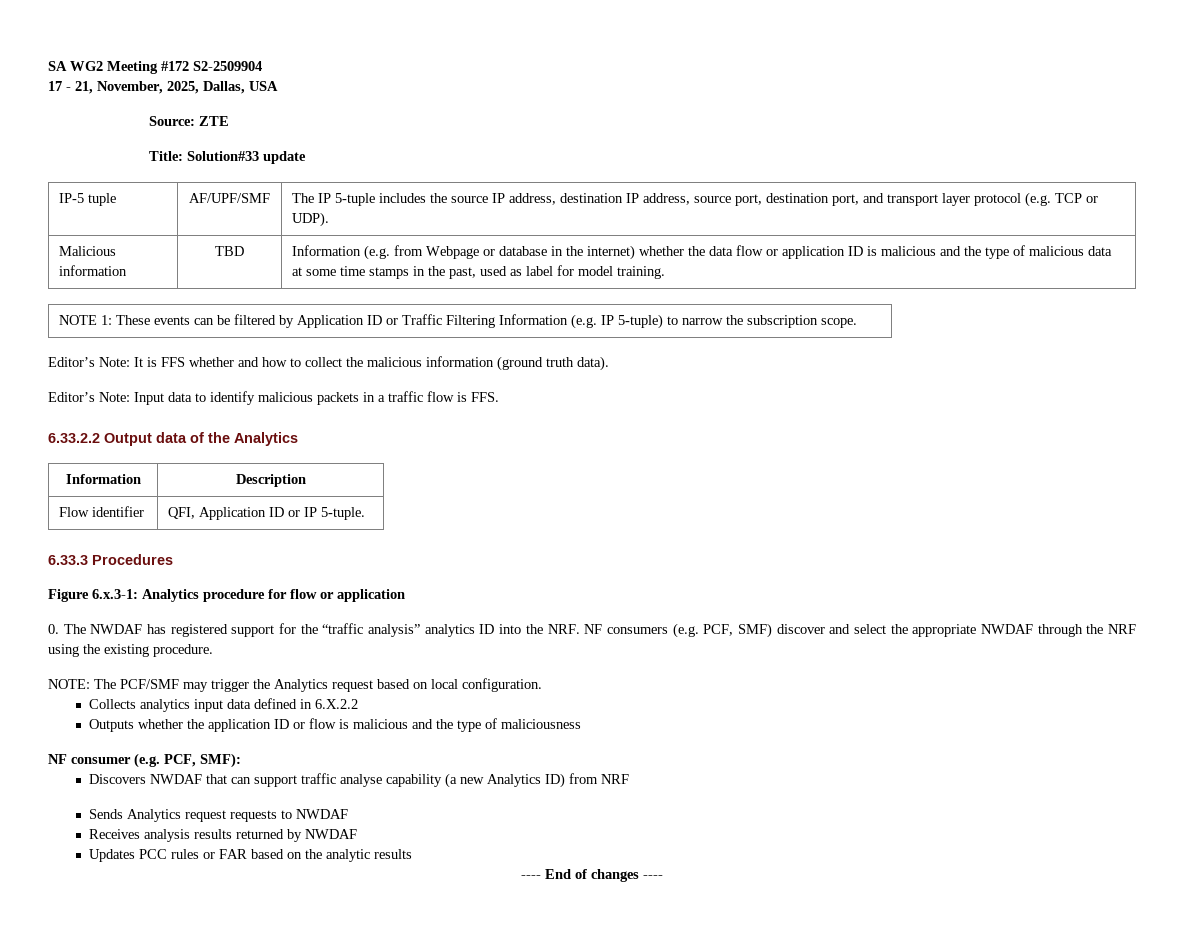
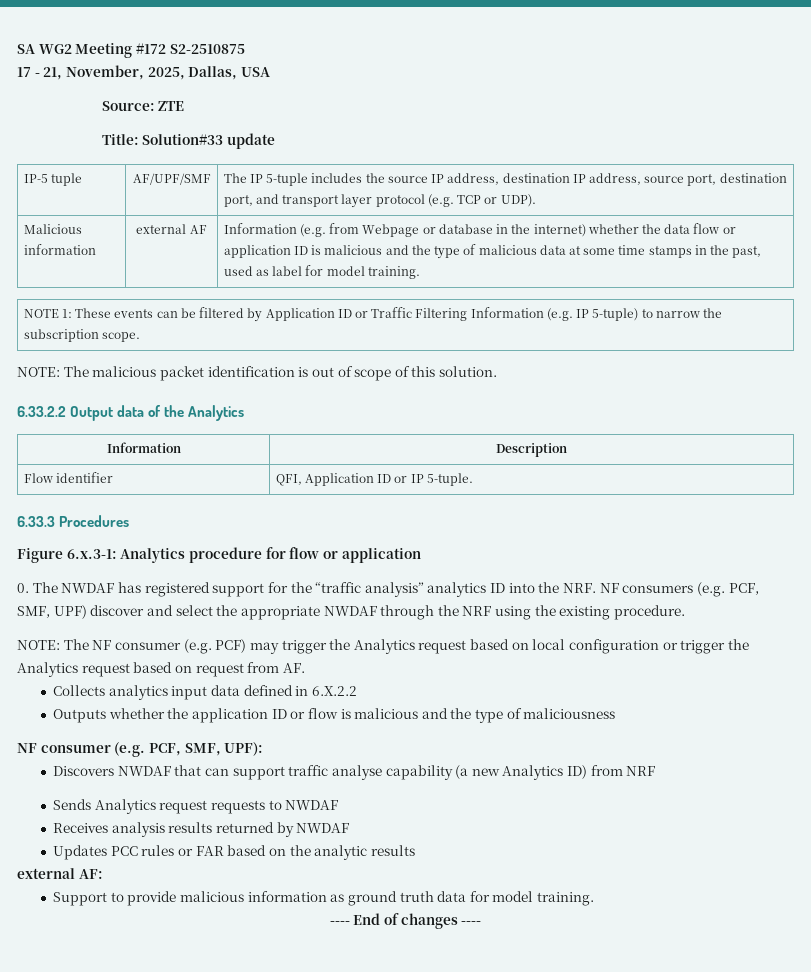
[193,61,262,71] S2-2509904 -> [169,44,245,54] S2-2510875
[215,246,244,256] TBD -> [136,224,207,234] external AF
[48,356,609,371] [48,391,499,405] Editor’s Note: It is FFS whether and how to collect the malicious information (ground truth data). // Editor’s Note: Input data to identify malicious packets in a traffic flow is FFS. -> [17,366,498,381] NOTE: The malicious packet identification is out of scope of this solution.
[737,623,772,638] SMF) -> [17,605,87,619] SMF, UPF)
[120,679,179,689] PCF/SMF -> [92,639,247,654] NF consumer (e.g. PCF)
[462,678,542,692] configuration. -> [569,639,749,654] [17,662,305,677] configuration or trigger the Analytics request based on request from AF.
[200,753,241,768] SMF): -> [184,742,264,756] SMF, UPF):
(413, 854) none -> [17,868,103,879] [53,891,595,906] // external AF: // Support to provide malicious information as ground truth data for model training.

